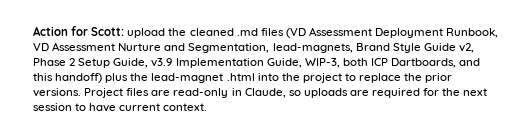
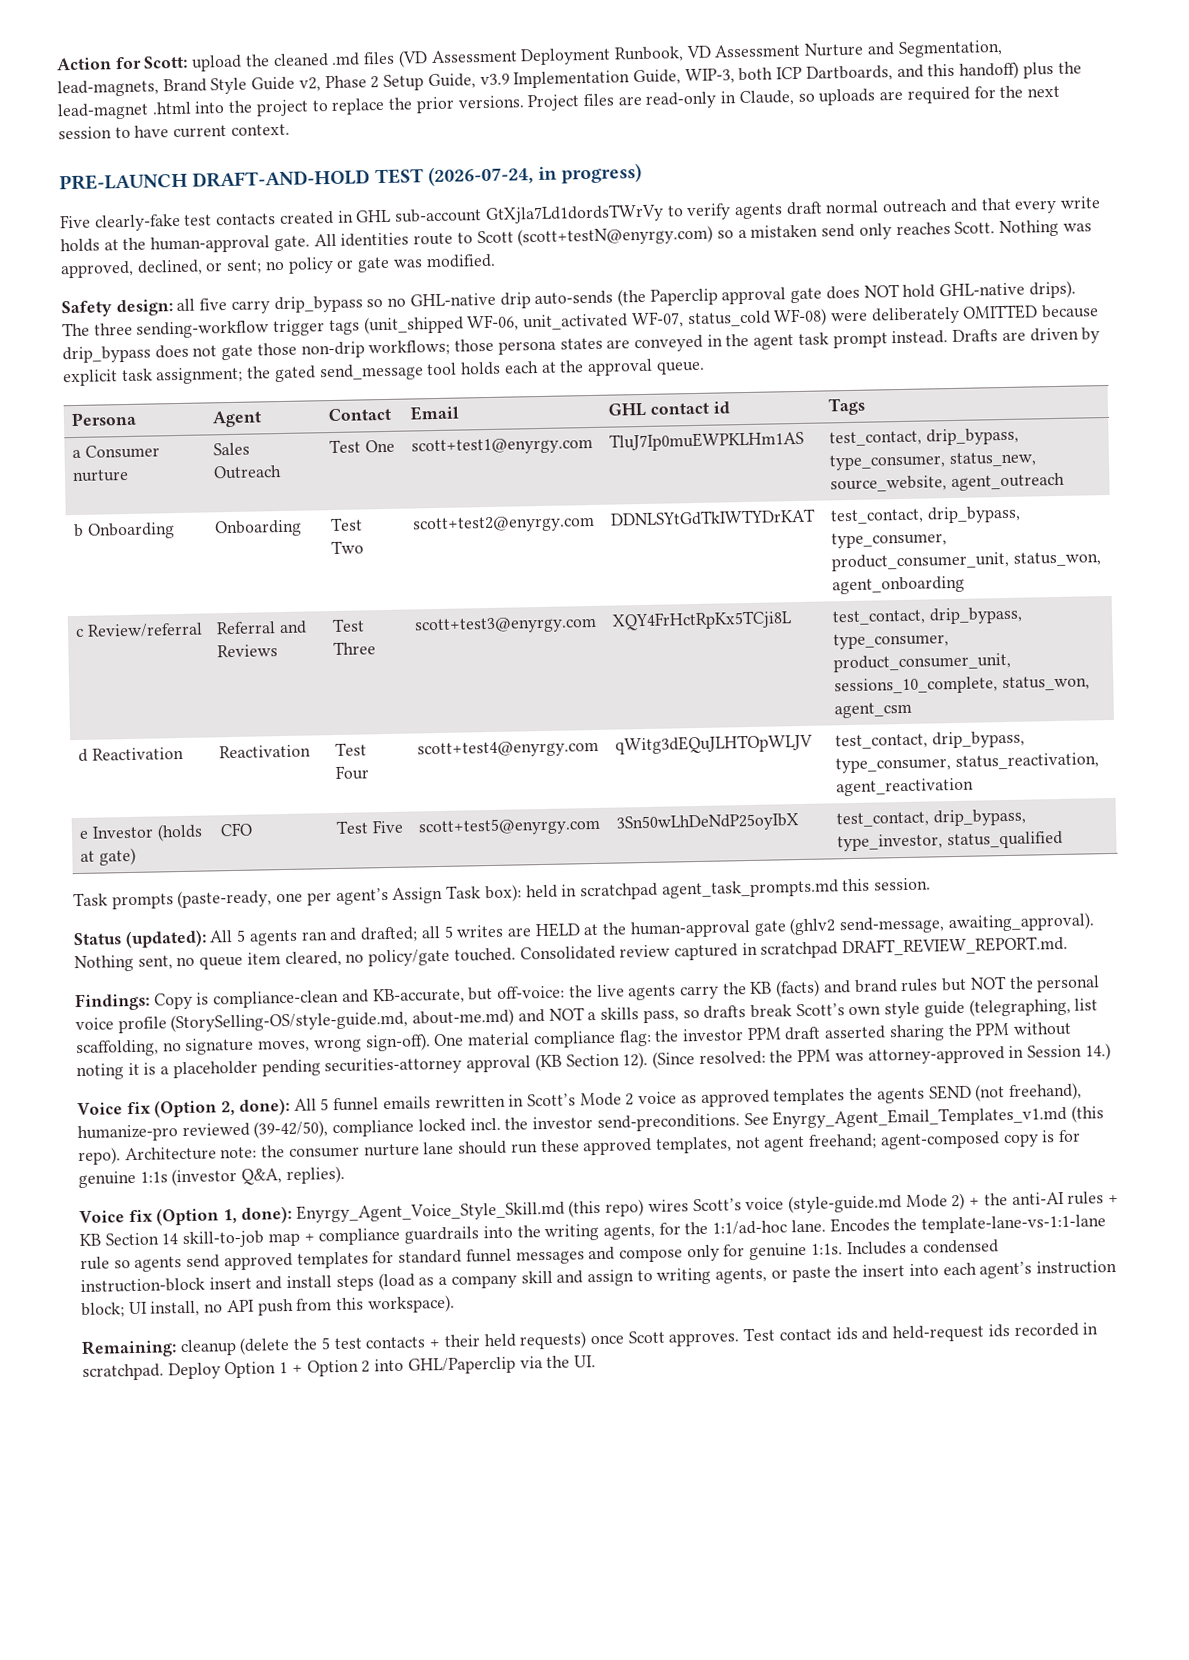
(208, 107) none -> [59,162,643,191] [59,196,1102,232] [60,219,1092,254] [60,253,496,279] [61,280,1076,318] [62,304,1100,339] [62,327,1101,364] [62,358,705,387] [71,411,138,427] [212,410,263,428] [328,407,393,422] [410,405,461,421] [608,401,730,417] [828,397,867,416] [72,444,160,459] [72,468,130,483] [213,442,251,456] [213,464,283,480] [329,439,395,454] [411,436,594,456] [609,430,805,452] [829,427,1019,447] [829,451,1037,471] [830,472,1065,493] [73,522,175,540] [214,519,303,538] [330,517,364,532] [331,540,365,555] [412,514,596,534] [610,508,817,527] [830,505,1021,525] [831,531,948,549] [831,551,1101,572] [832,575,966,595] [76,622,203,638] [216,620,307,635] [217,644,279,658] [332,618,366,633] [333,641,377,656] [414,615,598,635] [612,610,793,631] [832,606,1023,626] [833,632,950,650] [833,652,1012,673] [834,675,1090,696] [834,701,913,719] [78,746,184,762] [219,744,312,759] [335,742,368,757] [335,765,370,780] [417,739,600,759] [615,733,814,755] [835,730,1025,750] [835,752,1099,774] [836,777,975,797] [79,823,203,842] [80,847,136,866] [220,822,254,837] [336,819,404,834] [418,816,602,837] [616,813,801,833] [836,808,1026,828] [837,830,1063,852] [73,877,932,910] [73,912,1095,949] [74,935,1069,973] [75,975,1101,1012] [75,997,1099,1034] [75,1021,1073,1058] [76,1043,1111,1081] [77,1082,1082,1118] [77,1105,1104,1143] [78,1129,1082,1166] [78,1165,345,1189] [79,1191,1120,1226] [79,1214,1107,1249] [80,1239,1000,1272] [80,1259,1117,1294] [81,1294,455,1319] [81,1322,1099,1359] [82,1355,596,1382] // PRE-LAUNCH DRAFT-AND-HOLD TEST (2026-07-24, in progress) // Five clearly-fake test contacts created in GHL sub-account GtXjla7Ld1dordsTWrVy to verify agents draft normal outreach and that every write holds at the human-approval gate. All identities route to Scott (scott+testN@enyrgy.com) so a mistaken send only reaches Scott. Nothing was approved, declined, or sent; no policy or gate was modified. // Safety design: all five carry drip_bypass so no GHL-native drip auto-sends (the Paperclip approval gate does NOT hold GHL-native drips). The three sending-workflow trigger tags (unit_shipped WF-06, unit_activated WF-07, status_cold WF-08) were deliberately OMITTED because drip_bypass does not gate those non-drip workflows; those persona states are conveyed in the agent task prompt instead. Drafts are driven by explicit task assignment; the gated send_message tool holds each at the approval queue. // Persona | Agent | Contact | Email | GHL contact id | Tags // a Consumer nurture | Sales Outreach | Test One | scott+test1@enyrgy.com | TluJ7Ip0muEWPKLHm1AS | test_contact, drip_bypass, type_consumer, status_new, source_website, agent_outreach // b Onboarding | Onboarding | Test Two | scott+test2@enyrgy.com | DDNLSYtGdTkIWTYDrKAT | test_contact, drip_bypass, type_consumer, product_consumer_unit, status_won, agent_onboarding // c Review/referral | Referral and Reviews | Test Three | scott+test3@enyrgy.com | XQY4FrHctRpKx5TCji8L | test_contact, drip_bypass, type_consumer, product_consumer_unit, sessions_10_complete, status_won, agent_csm // d Reactivation | Reactivation | Test Four | scott+test4@enyrgy.com | qWitg3dEQuJLHTOpWLJV | test_contact, drip_bypass, type_consumer, status_reactivation, agent_reactivation // e Investor (holds at gate) | CFO | Test Five | scott+test5@enyrgy.com | 3Sn50wLhDeNdP25oyIbX | test_contact, drip_bypass, type_investor, status_qualified // Task prompts (paste-ready, one per agent’s Assign Task box): held in scratchpad agent_task_prompts.md this session. // Status (updated): All 5 agents ran and drafted; all 5 writes are HELD at the human-approval gate (ghlv2 send-message, awaiting_approval). Nothing sent, no queue item cleared, no policy/gate touched. Consolidated review captured in scratchpad DRAFT_REVIEW_REPORT.md. // Findings: Copy is compliance-clean and KB-accurate, but off-voice: the live agents carry the KB (facts) and brand rules but NOT the personal voice profile (StorySelling-OS/style-guide.md, about-me.md) and NOT a skills pass, so drafts break Scott’s own style guide (telegraphing, list scaffolding, no signature moves, wrong sign-off). One material compliance flag: the investor PPM draft asserted sharing the PPM without noting it is a placeholder pending securities-attorney approval (KB Section 12). (Since resolved: the PPM was attorney-approved in Session 14.) // Voice fix (Option 2, done): All 5 funnel emails rewritten in Scott’s Mode 2 voice as approved templates the agents SEND (not freehand), humanize-pro reviewed (39-42/50), compliance locked incl. the investor send-preconditions. See Enyrgy_Agent_Email_Templates_v1.md (this repo). Architecture note: the consumer nurture lane should run these approved templates, not agent freehand; agent-composed copy is for genuine 1:1s (investor Q&A, replies). // Voice fix (Option 1, done): Enyrgy_Agent_Voice_Style_Skill.md (this repo) wires Scott’s voice (style-guide.md Mode 2) + the anti-AI rules + KB Section 14 skill-to-job map + compliance guardrails into the writing agents, for the 1:1/ad-hoc lane. Encodes the template-lane-vs-1:1-lane rule so agents send approved templates for standard funnel messages and compose only for genuine 1:1s. Includes a condensed instruction-block insert and install steps (load as a company skill and assign to writing agents, or paste the insert into each agent’s instruction block; UI install, no API push from this workspace). // Remaining: cleanup (delete the 5 test contacts + their held requests) once Scott approves. Test contact ids and held-request ids recorded in scratchpad. Deploy Option 1 + Option 2 into GHL/Paperclip via the UI.

